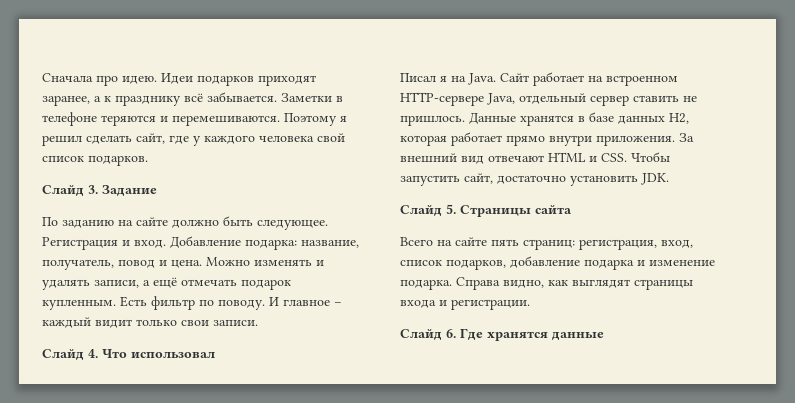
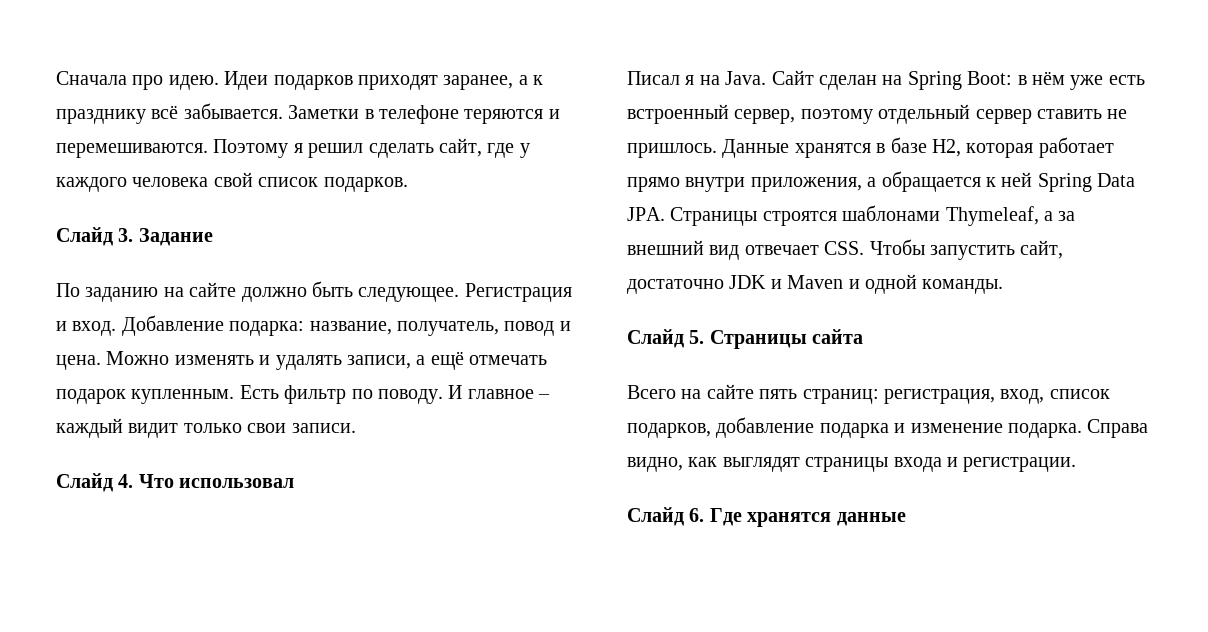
[533,72,678,86] [400,92,515,106] работает на встроенном HTTP-сервере Java, -> [819,71,1145,90] [627,104,873,124] сделан на Spring Boot: в нём уже есть встроенный сервер, поэтому
[618,116,665,124] данных -> (927, 145) none
[596,133,694,146] [400,152,597,164] приложения. За внешний вид отвечают HTML и -> [750,171,1136,192] [627,205,1076,226] [627,240,819,260] приложения, а обращается к ней Spring Data JPA. Страницы строятся шаблонами Thymeleaf, а за внешний вид отвечает
[570,173,669,186] установить JDK. -> [729,274,1004,294] JDK и Maven и одной команды.

